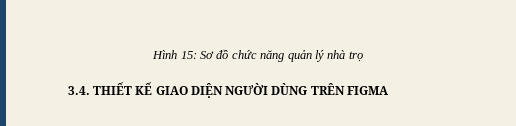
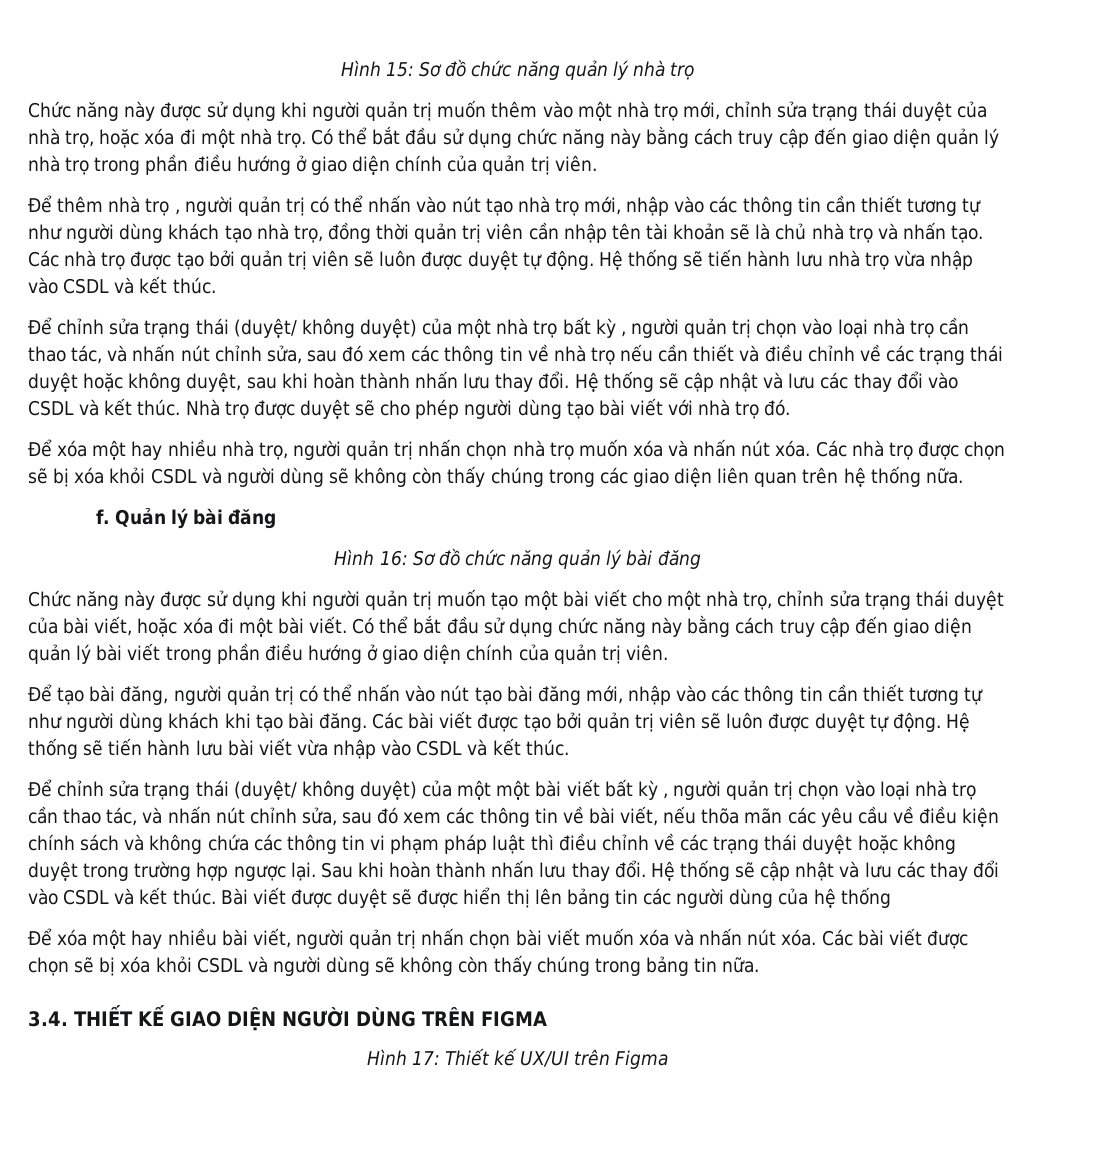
(363, 56) none -> [28,100,987,121] [28,126,1000,148] [28,154,597,175] [28,195,982,216] [28,222,984,243] [28,249,974,270] [28,276,216,294] [28,317,969,338] [28,344,1004,365] [28,371,958,392] [28,398,791,419] [28,439,1006,460] [28,466,963,487] [95,507,277,529] [334,548,701,569] [28,589,1004,610] [28,615,973,637] [28,643,668,664] [28,684,984,705] [28,711,970,732] [28,738,569,759] [28,779,976,800] [28,806,1000,827] [28,833,956,854] [28,860,999,881] [28,887,891,908] [28,928,968,949] [28,955,760,976] // Chức năng này được sử dụng khi người quản trị muốn thêm vào một nhà trọ mới, chỉnh sửa trạng thái duyệt của nhà trọ, hoặc xóa đi một nhà trọ. Có thể bắt đầu sử dụng chức năng này bằng cách truy cập đến giao diện quản lý nhà trọ trong phần điều hướng ở giao diện chính của quản trị viên. // Để thêm nhà trọ , người quản trị có thể nhấn vào nút tạo nhà trọ mới, nhập vào các thông tin cần thiết tương tự như người dùng khách tạo nhà trọ, đồng thời quản trị viên cần nhập tên tài khoản sẽ là chủ nhà trọ và nhấn tạo. Các nhà trọ được tạo bởi quản trị viên sẽ luôn được duyệt tự động. Hệ thống sẽ tiến hành lưu nhà trọ vừa nhập vào CSDL và kết thúc. // Để chỉnh sửa trạng thái (duyệt/ không duyệt) của một nhà trọ bất kỳ , người quản trị chọn vào loại nhà trọ cần thao tác, và nhấn nút chỉnh sửa, sau đó xem các thông tin về nhà trọ nếu cần thiết và điều chỉnh về các trạng thái duyệt hoặc không duyệt, sau khi hoàn thành nhấn lưu thay đổi. Hệ thống sẽ cập nhật và lưu các thay đổi vào CSDL và kết thúc. Nhà trọ được duyệt sẽ cho phép người dùng tạo bài viết với nhà trọ đó. // Để xóa một hay nhiều nhà trọ, người quản trị nhấn chọn nhà trọ muốn xóa và nhấn nút xóa. Các nhà trọ được chọn sẽ bị xóa khỏi CSDL và người dùng sẽ không còn thấy chúng trong các giao diện liên quan trên hệ thống nữa. // f. Quản lý bài đăng // Hình 16: Sơ đồ chức năng quản lý bài đăng // Chức năng này được sử dụng khi người quản trị muốn tạo một bài viết cho một nhà trọ, chỉnh sửa trạng thái duyệt của bài viết, hoặc xóa đi một bài viết. Có thể bắt đầu sử dụng chức năng này bằng cách truy cập đến giao diện quản lý bài viết trong phần điều hướng ở giao diện chính của quản trị viên. // Để tạo bài đăng, người quản trị có thể nhấn vào nút tạo bài đăng mới, nhập vào các thông tin cần thiết tương tự như người dùng khách khi tạo bài đăng. Các bài viết được tạo bởi quản trị viên sẽ luôn được duyệt tự động. Hệ thống sẽ tiến hành lưu bài viết vừa nhập vào CSDL và kết thúc. // Để chỉnh sửa trạng thái (duyệt/ không duyệt) của một một bài viết bất kỳ , người quản trị chọn vào loại nhà trọ cần thao tác, và nhấn nút chỉnh sửa, sau đó xem các thông tin về bài viết, nếu thõa mãn các yêu cầu về điều kiện chính sách và không chứa các thông tin vi phạm pháp luật thì điều chỉnh về các trạng thái duyệt hoặc không duyệt trong trường hợp ngược lại. Sau khi hoàn thành nhấn lưu thay đổi. Hệ thống sẽ cập nhật và lưu các thay đổi vào CSDL và kết thúc. Bài viết được duyệt sẽ được hiển thị lên bảng tin các người dùng của hệ thống // Để xóa một hay nhiều bài viết, người quản trị nhấn chọn bài viết muốn xóa và nhấn nút xóa. Các bài viết được chọn sẽ bị xóa khỏi CSDL và người dùng sẽ không còn thấy chúng trong bảng tin nữa.
(389, 90) none -> [366,1048,669,1069] // Hình 17: Thiết kế UX/UI trên Figma

